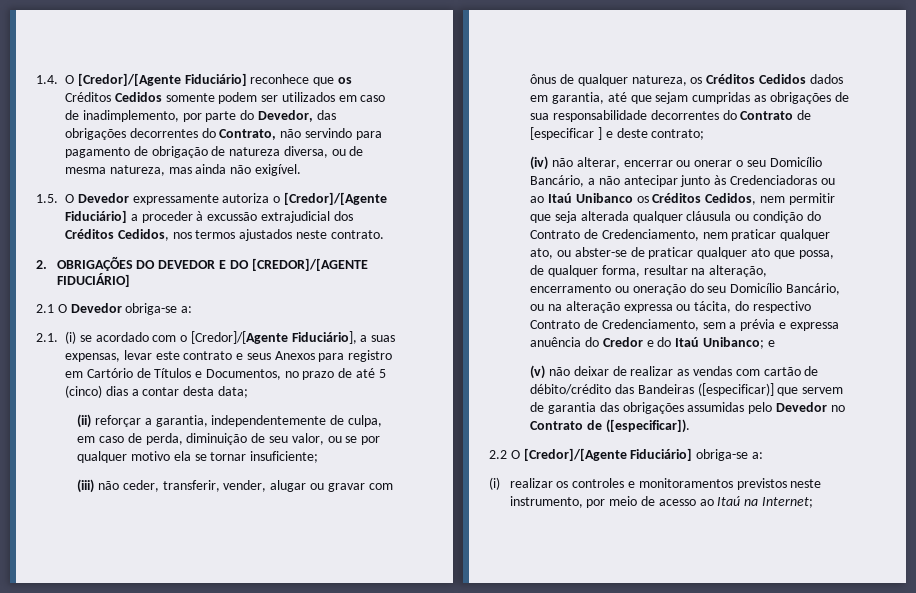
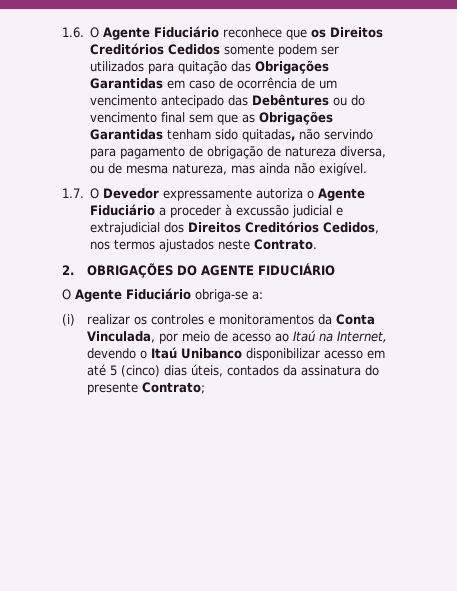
[36,73,247,86] 1.4. O [Credor]/[Agente Fiduciário] -> [62,26,220,40] 1.6. O Agente Fiduciário
[65,92,111,102] Créditos -> [330,27,384,38] [90,43,165,55] Direitos Creditórios
[338,95,386,102] [65,110,336,122] [65,128,277,140] em caso de inadimplemento, por parte do Devedor, das obrigações decorrentes do Contrato, -> [148,60,330,74] [90,77,338,89] [90,94,366,108] [90,111,334,125] [90,129,296,142] para quitação das Obrigações Garantidas em caso de ocorrência de um vencimento antecipado das Debêntures ou do vencimento final sem que as Obrigações Garantidas tenham sido quitadas,
[36,194,58,203] 1.5. -> [62,188,84,198] 1.7.
[283,192,387,205] [65,210,127,223] [Credor]/[Agente Fiduciário] -> [318,188,366,201] [90,204,156,216] Agente Fiduciário
[260,211,353,223] [65,229,114,239] extrajudicial dos Créditos -> [292,205,344,218] [90,221,320,235] judicial e extrajudicial dos Direitos Creditórios
[330,230,384,239] contrato. -> [254,239,318,250] Contrato.
[158,258,368,271] [56,273,130,287] [36,303,193,315] [36,331,396,344] [65,350,393,362] [65,368,386,380] [65,385,248,398] [77,414,382,428] [77,433,381,445] [77,451,319,463] [77,479,393,493] [530,74,843,86] [530,92,849,104] [530,110,812,122] [530,127,705,140] [530,156,822,170] [530,175,835,187] [530,193,835,205] [530,211,821,223] [530,229,831,241] [530,247,834,259] [530,265,768,277] [530,283,840,295] [530,301,811,313] [530,319,839,331] [530,337,775,349] [530,365,819,379] [530,383,844,396] [530,402,845,414] [530,419,690,433] [489,448,693,461] DEVEDOR E DO [CREDOR]/[AGENTE FIDUCIÁRIO] // 2.1 O Devedor obriga-se a: // 2.1. (i) se acordado com o [Credor]/[Agente Fiduciário], a suas expensas, levar este contrato e seus Anexos para registro em Cartório de Títulos e Documentos, no prazo de até 5 (cinco) dias a contar desta data; // (ii) reforçar a garantia, independentemente de culpa, em caso de perda, diminuição de seu valor, ou se por qualquer motivo ela se tornar insuficiente; // (iii) não ceder, transferir, vender, alugar ou gravar com ônus de qualquer natureza, os Créditos Cedidos dados em garantia, até que sejam cumpridas as obrigações de sua responsabilidade decorrentes do Contrato de [especificar ] e deste contrato; // (iv) não alterar, encerrar ou onerar o seu Domicílio Bancário, a não antecipar junto às Credenciadoras ou ao Itaú Unibanco os Créditos Cedidos, nem permitir que seja alterada qualquer cláusula ou condição do Contrato de Credenciamento, nem praticar qualquer ato, ou abster-se de praticar qualquer ato que possa, de qualquer forma, resultar na alteração, encerramento ou oneração do seu Domicílio Bancário, ou na alteração expressa ou tácita, do respectivo Contrato de Credenciamento, sem a prévia e expressa anuência do Credor e do Itaú Unibanco; e // (v) não deixar de realizar as vendas com cartão de débito/crédito das Bandeiras ([especificar)] que servem de garantia das obrigações assumidas pelo Devedor no Contrato de ([especificar]). // 2.2 O [Credor]/[Agente Fiduciário] -> [200,263,335,276] [62,288,191,302] AGENTE FIDUCIÁRIO // O Agente Fiduciário
[736,478,822,490] [509,496,583,508] previstos neste instrumento, -> [317,314,375,325] [86,331,155,343] da Conta Vinculada,
[761,497,813,508] Internet; -> [336,331,387,343] [86,347,385,361] [86,364,379,377] [86,382,205,395] Internet, devendo o Itaú Unibanco disponibilizar acesso em até 5 (cinco) dias úteis, contados da assinatura do presente Contrato;

